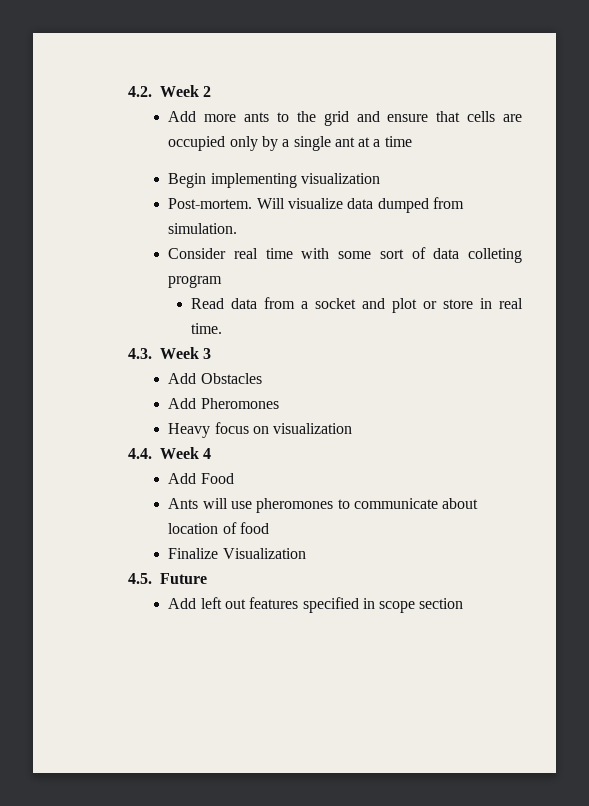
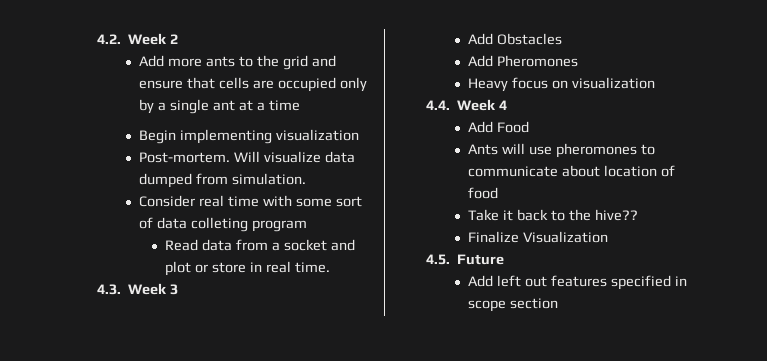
(269, 528) none -> [468,209,638,221] // Take it back to the hive??

